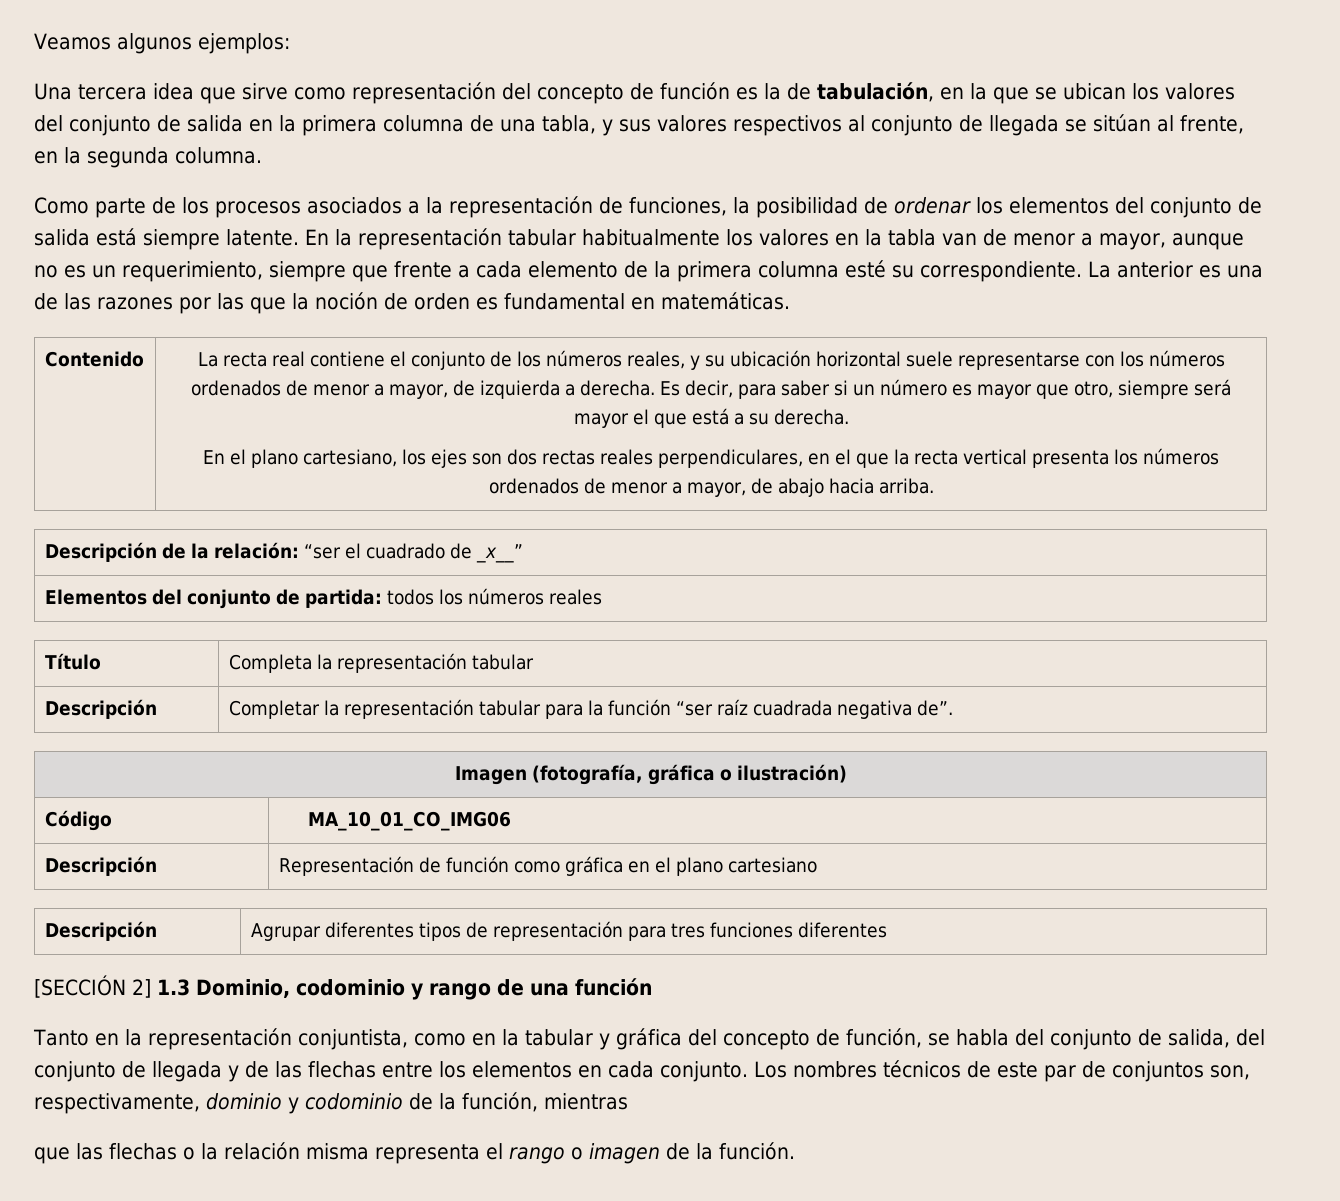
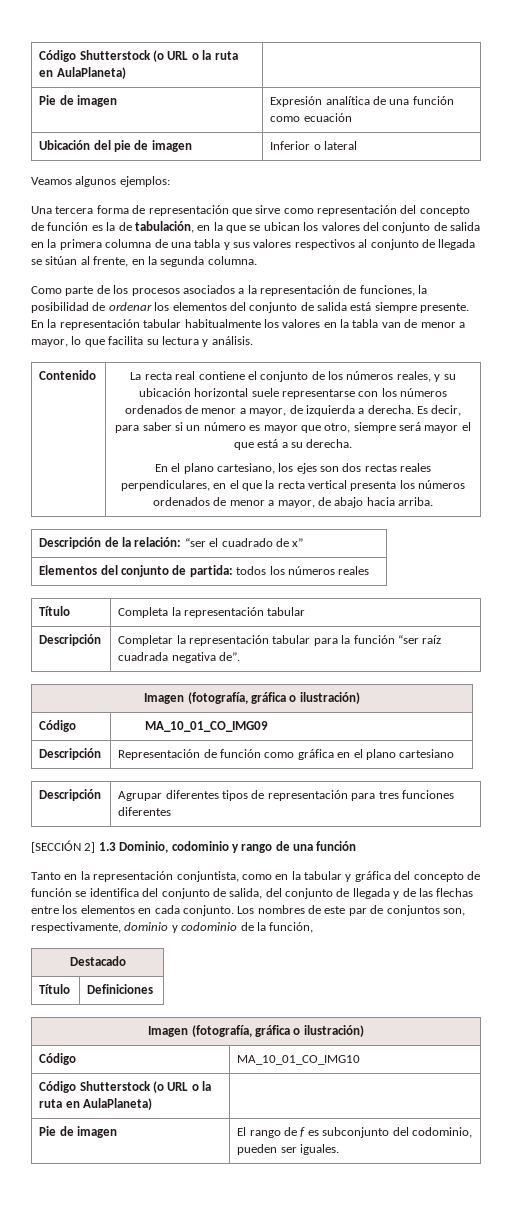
(34, 41) none -> [39,50,238,62] [39,67,126,79] [39,95,118,107] [270,96,454,107] [270,113,352,122] [39,140,192,152] [270,141,358,150] Código Shutterstock (o URL o la ruta en AulaPlaneta) | // Pie de imagen | Expresión analítica de una función como ecuación // Ubicación del pie de imagen | Inferior o lateral //
[153,83,194,100] idea -> [96,205,229,216] forma de representación
[542,115,596,134] tabla, -> [194,239,221,248] tabla
[226,229,299,246] latente. -> [420,303,470,313] presente.
[1172,233,1244,250] [34,260,1263,282] [34,292,790,314] aunque no es un requerimiento, siempre que frente a cada elemento de la primera columna esté su correspondiente. La anterior es una de las razones por las que la noción de orden es fundamental en matemáticas. -> [71,336,253,347] lo que facilita su lectura y análisis.
[475,544,523,563] _x__” -> [292,538,304,547] x”
[307,811,511,831] MA_10_01_CO_IMG06 -> [145,721,269,732] MA_10_01_CO_IMG09
[845,1028,1009,1048] función, se habla -> [31,888,139,897] función se identifica
[883,1060,961,1078] técnicos -> (305, 909) none
[544,1093,628,1110] [34,1142,795,1164] mientras // que las flechas o la relación misma representa el rango o imagen de la función. -> [69,956,126,966] [39,984,71,994] [87,984,154,994] [148,1025,364,1037] [39,1053,77,1065] [237,1055,361,1065] [39,1081,212,1093] [39,1098,153,1110] [39,1126,118,1138] [237,1127,472,1138] [237,1144,340,1155] // Destacado // Título | Definiciones // Imagen (fotografía, gráfica o ilustración) // Código | MA_10_01_CO_IMG10 // Código Shutterstock (o URL o la ruta en AulaPlaneta) | // Pie de imagen | El rango de f es subconjunto del codominio, pueden ser iguales.

